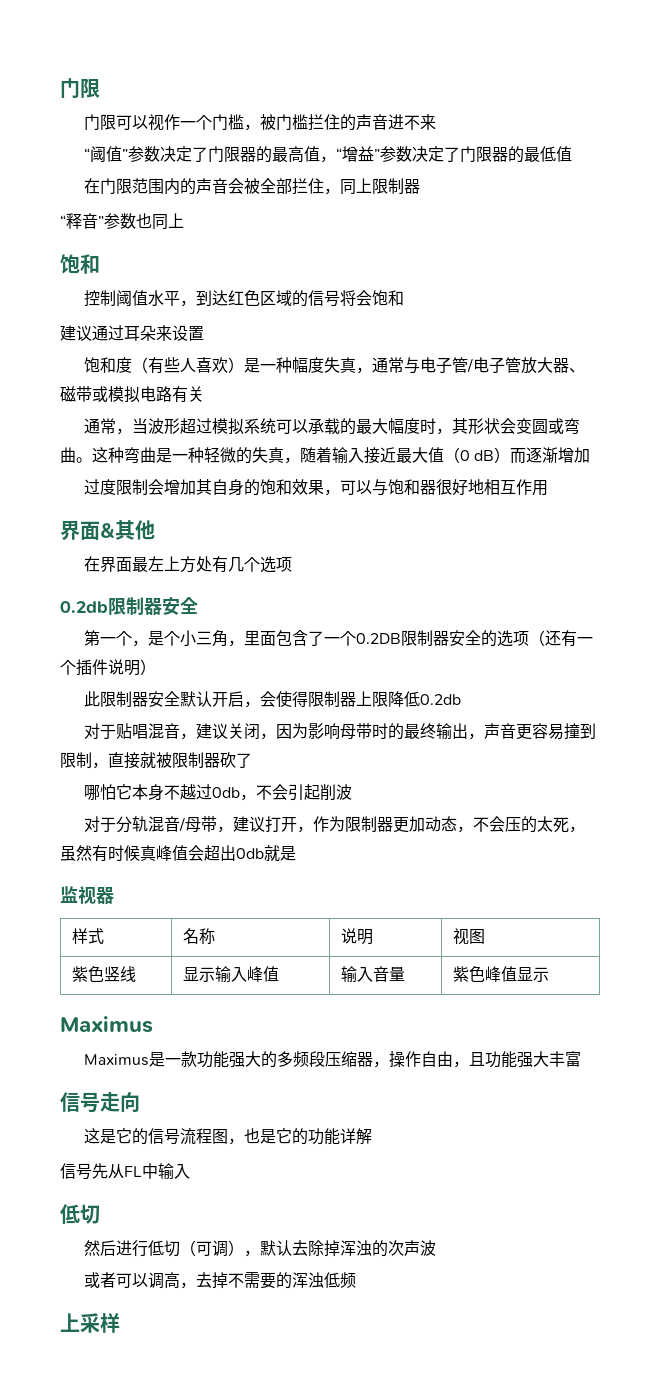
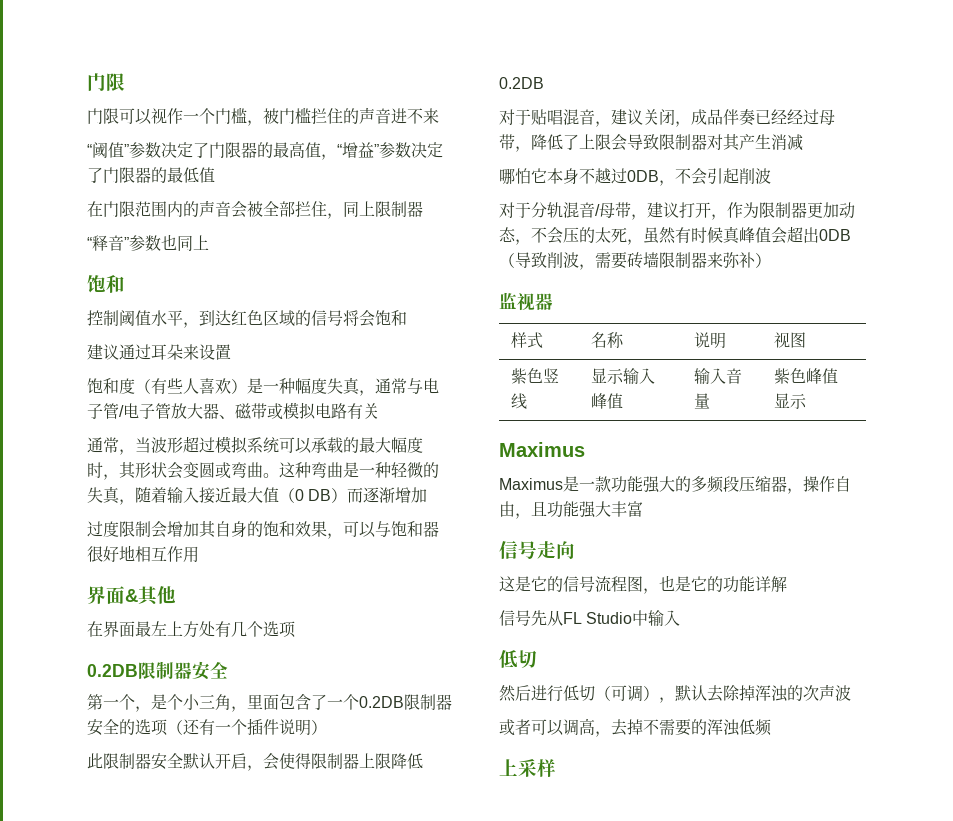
[474,450,495,461] dB -> [308,489,332,501] DB
[60,601,108,613] 0.2db -> [87,664,138,677] 0.2DB
[420,694,462,705] 0.2db -> [499,77,544,89] 0.2DB
[276,723,597,740] [60,752,252,769] 因为影响母带时的最终输出，声音更容易撞到限制，直接就被限制器砍了 -> [691,109,835,126] [499,134,803,152] 成品伴奏已经经过母带，降低了上限会导致限制器对其产生消减
[212,787,241,798] 0db -> [627,170,659,182] 0DB
[236,845,296,861] 0db就是 -> [819,229,851,241] [499,252,771,270] 0DB（导致削波，需要砖墙限制器来弥补）
(142, 1171) none -> [586,612,633,624] Studio

